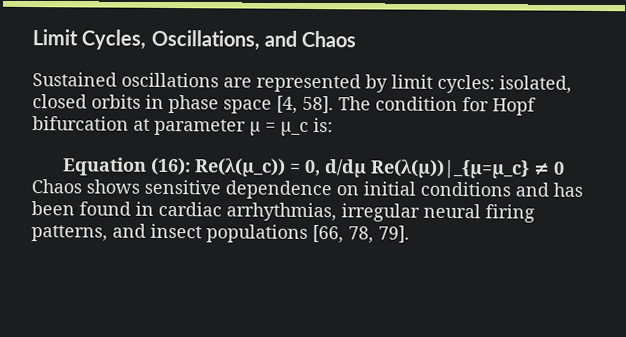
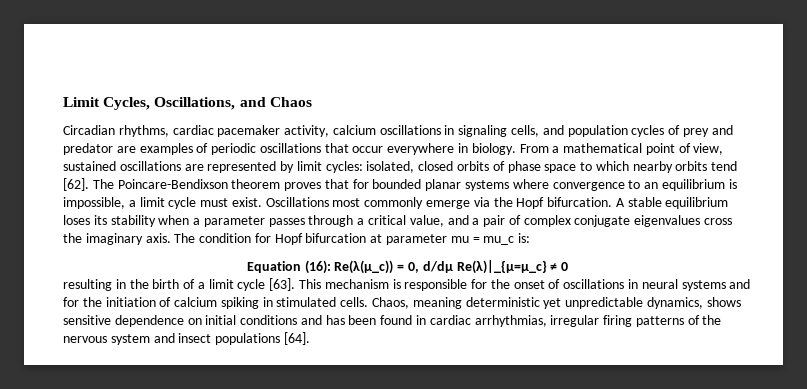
[32,72,117,87] Sustained -> [63,125,733,137] [63,143,724,155] [63,161,116,171] Circadian rhythms, cardiac pacemaker activity, calcium oscillations in signaling cells, and population cycles of prey and predator are examples of periodic oscillations that occur everywhere in biology. From a mathematical point of view, sustained
[145,94,164,109] in -> [492,161,505,171] of
[276,95,334,114] [4, 58]. -> [580,161,738,173] [63,178,737,191] [63,197,729,209] [63,215,733,227] [63,233,171,245] to which nearby orbits tend [62]. The Poincare-Bendixson theorem proves that for bounded planar systems where convergence to an equilibrium is impossible, a limit cycle must exist. Oscillations most commonly emerge via the Hopf bifurcation. A stable equilibrium loses its stability when a parameter passes through a critical value, and a pair of complex conjugate eigenvalues cross the imaginary axis.
[249,121,309,136] μ = μ_c -> [450,236,515,245] mu = mu_c
[369,159,530,179] Re(λ(μ))|_{μ=μ_c} -> [456,260,547,274] Re(λ)|_{μ=μ_c}
[31,179,82,194] Chaos -> [63,278,751,291] [63,297,703,309] resulting in the birth of a limit cycle [63]. This mechanism is responsible for the onset of oscillations in neural systems and for the initiation of calcium spiking in stimulated cells. Chaos, meaning deterministic yet unpredictable dynamics,
[423,203,535,223] [31,223,410,244] neural firing patterns, and insect populations [66, 78, 79]. -> [603,315,722,327] [63,332,310,345] firing patterns of the nervous system and insect populations [64].

